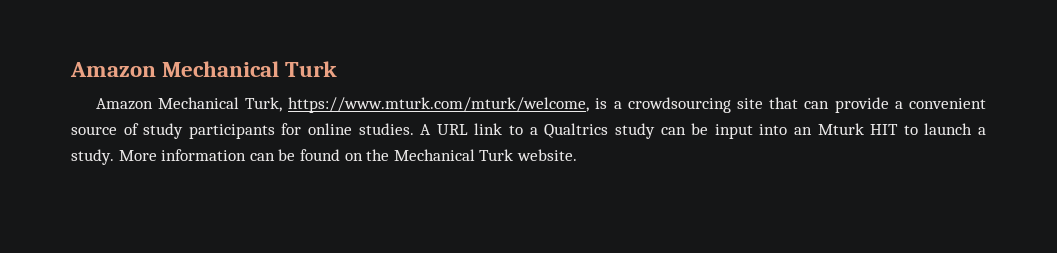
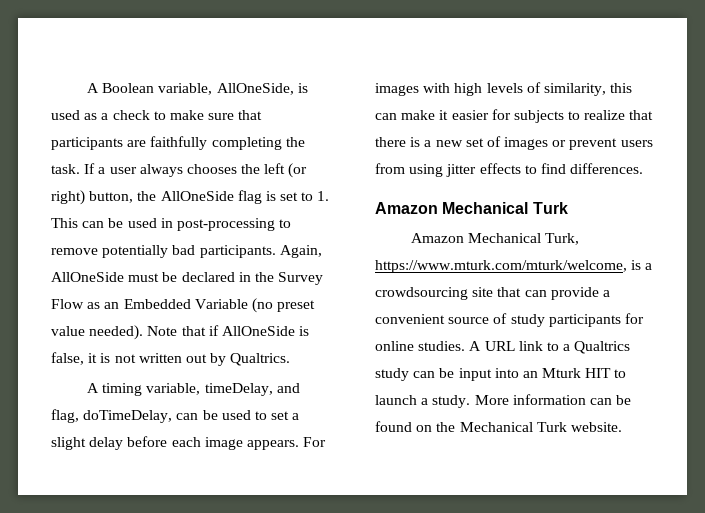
(70, 69) none -> [87,83,308,95] [51,110,263,120] [51,136,305,150] [51,163,308,178] [51,190,330,205] [51,218,292,231] [51,245,322,258] [51,272,324,285] [51,298,316,313] [51,325,310,340] [51,352,291,366] [87,383,300,396] [51,409,300,423] [51,436,327,450] [375,82,633,96] [375,109,654,123] [375,136,653,150] [375,163,644,177] A Boolean variable, AllOneSide, is used as a check to make sure that participants are faithfully completing the task. If a user always chooses the left (or right) button, the AllOneSide flag is set to 1. This can be used in post-processing to remove potentially bad participants. Again, AllOneSide must be declared in the Survey Flow as an Embedded Variable (no preset value needed). Note that if AllOneSide is false, it is not written out by Qualtrics. // A timing variable, timeDelay, and flag, doTimeDelay, can be used to set a slight delay before each image appears. For images with high levels of similarity, this can make it easier for subjects to realize that there is a new set of images or prevent users from using jitter effects to find differences. //

